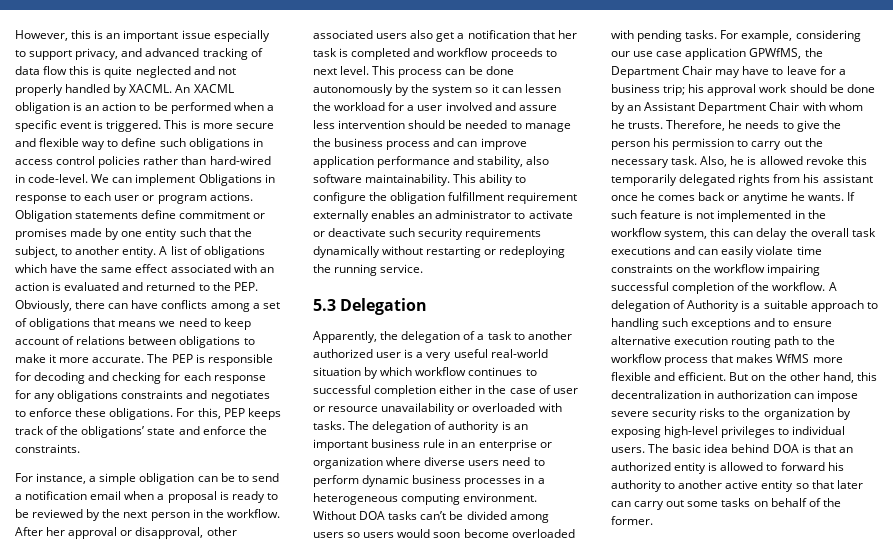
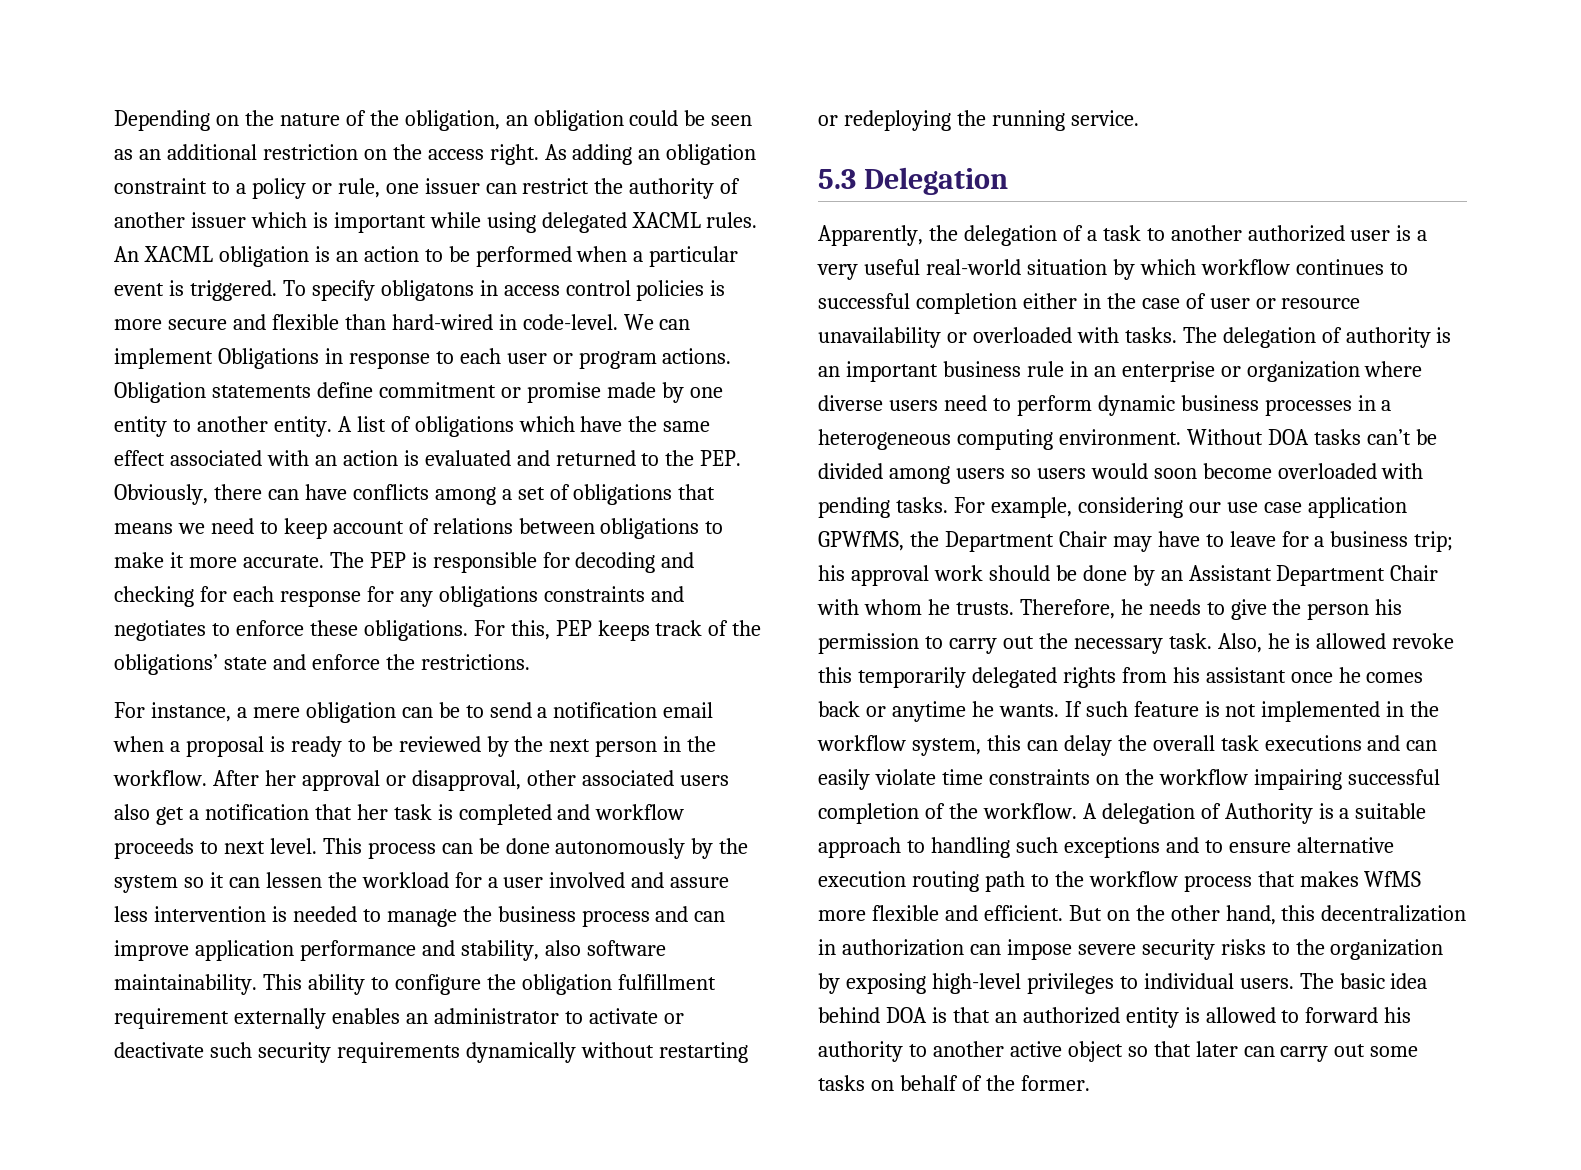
[15,30,270,42] [15,48,263,60] [15,66,236,78] [15,84,173,96] However, this is an important issue especially to support privacy, and advanced tracking of data flow this is quite neglected and not properly handled by XACML. -> [114,110,753,131] [114,144,757,165] [114,178,741,199] [114,212,758,233] Depending on the nature of the obligation, an obligation could be seen as an additional restriction on the access right. As adding an obligation constraint to a policy or rule, one issuer can restrict the authority of another issuer which is important while using delegated XACML rules.
[15,120,57,132] specific -> [649,246,739,267] particular
[164,120,188,129] This -> [282,280,705,301] To specify obligatons in access control policies
[82,138,263,150] [15,156,179,168] way to define such obligations in access control policies rather -> (339, 322) none
[15,228,67,240] promises -> [526,382,601,403] promise
[179,228,252,237] [15,246,58,258] such that the subject, -> (167, 426) none
[15,444,80,453] constraints. -> [420,654,530,670] restrictions.
[99,473,137,485] simple -> [252,707,300,718] mere
[408,120,463,129] should be -> [271,906,287,922] is
[761,480,794,492] entity -> [1067,1041,1123,1062] object

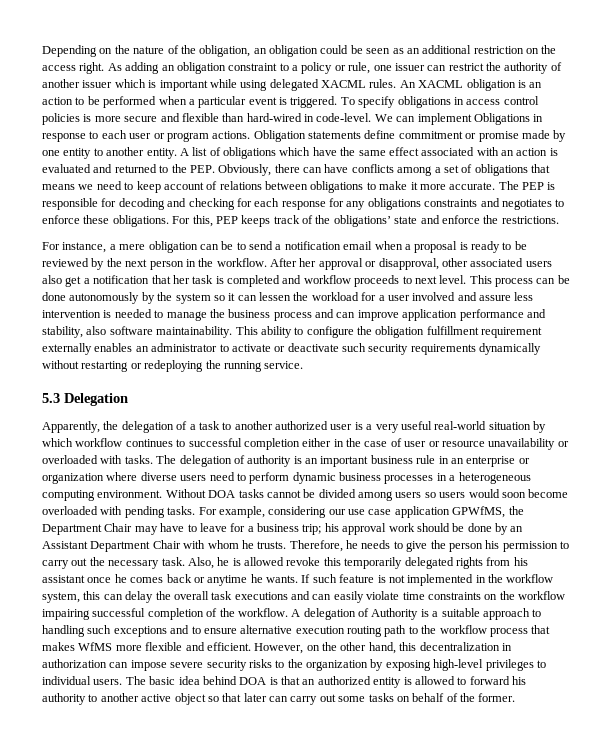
[380,280,474,301] obligatons -> [397,96,451,108] obligations
[1366,429,1411,445] can’t -> [266,490,301,498] cannot
[1068,905,1102,921] But -> [254,643,304,654] However,

